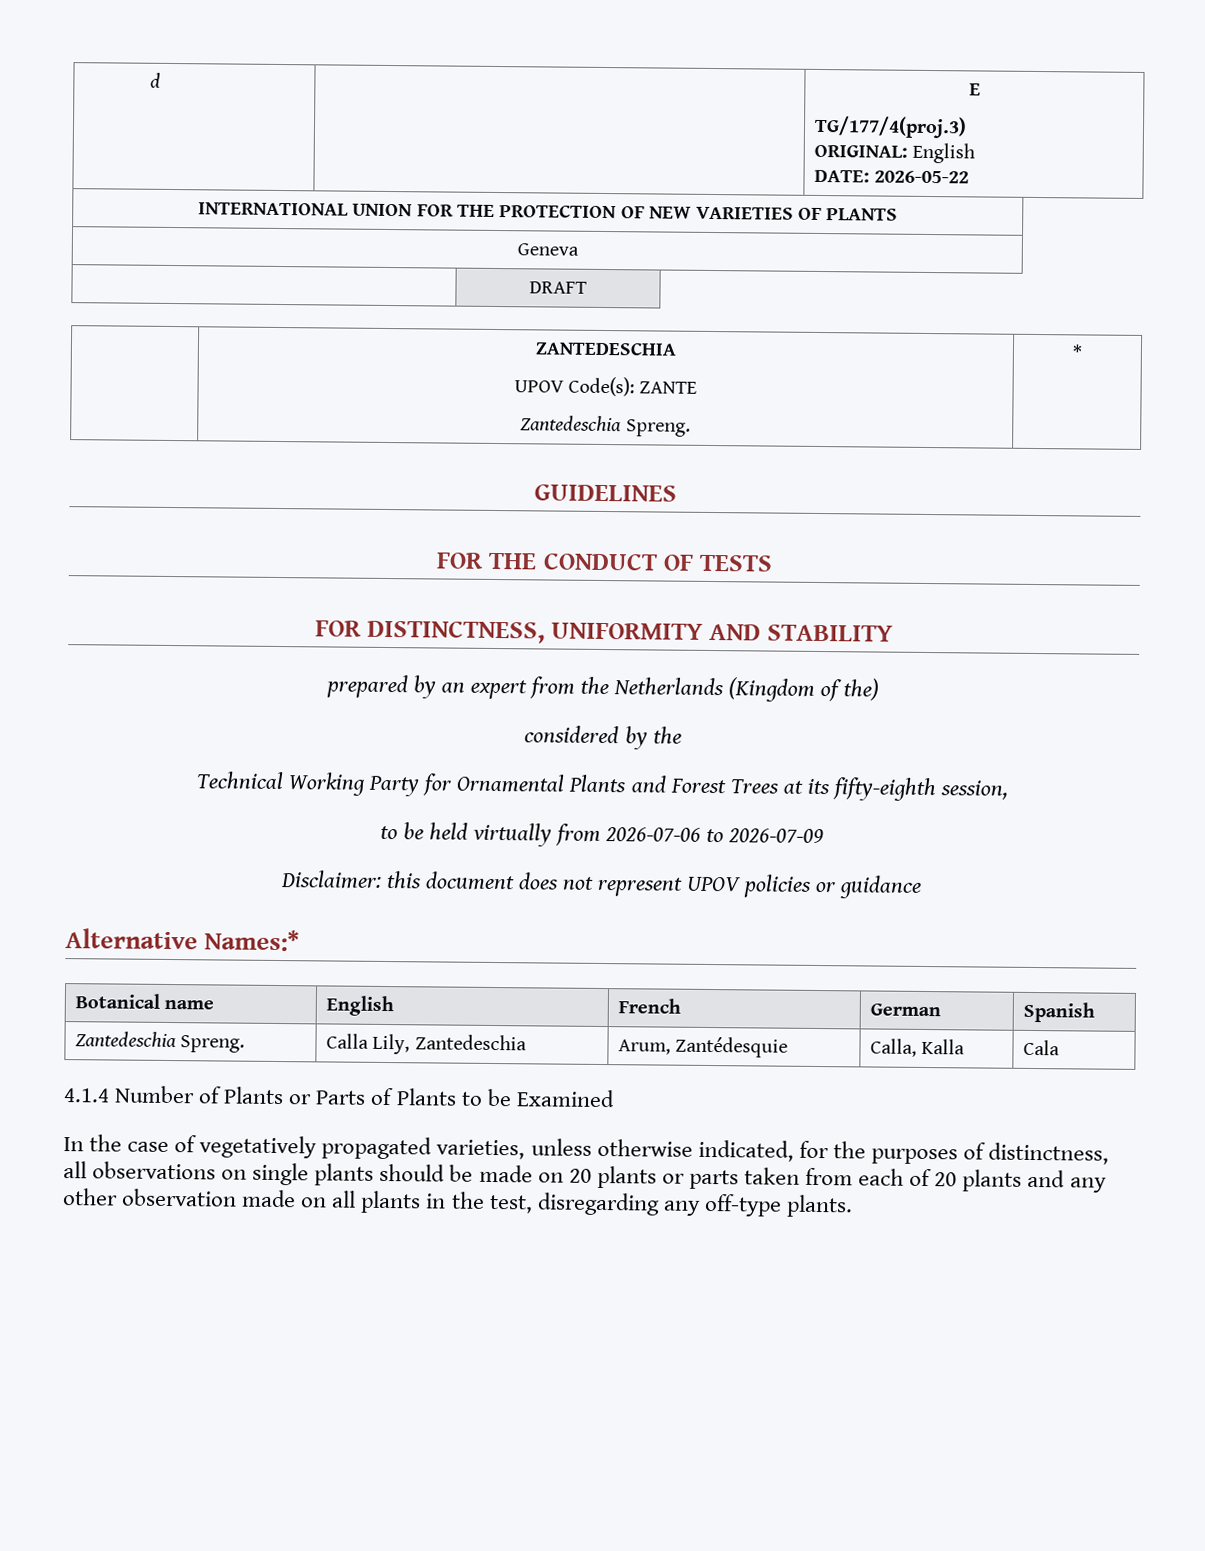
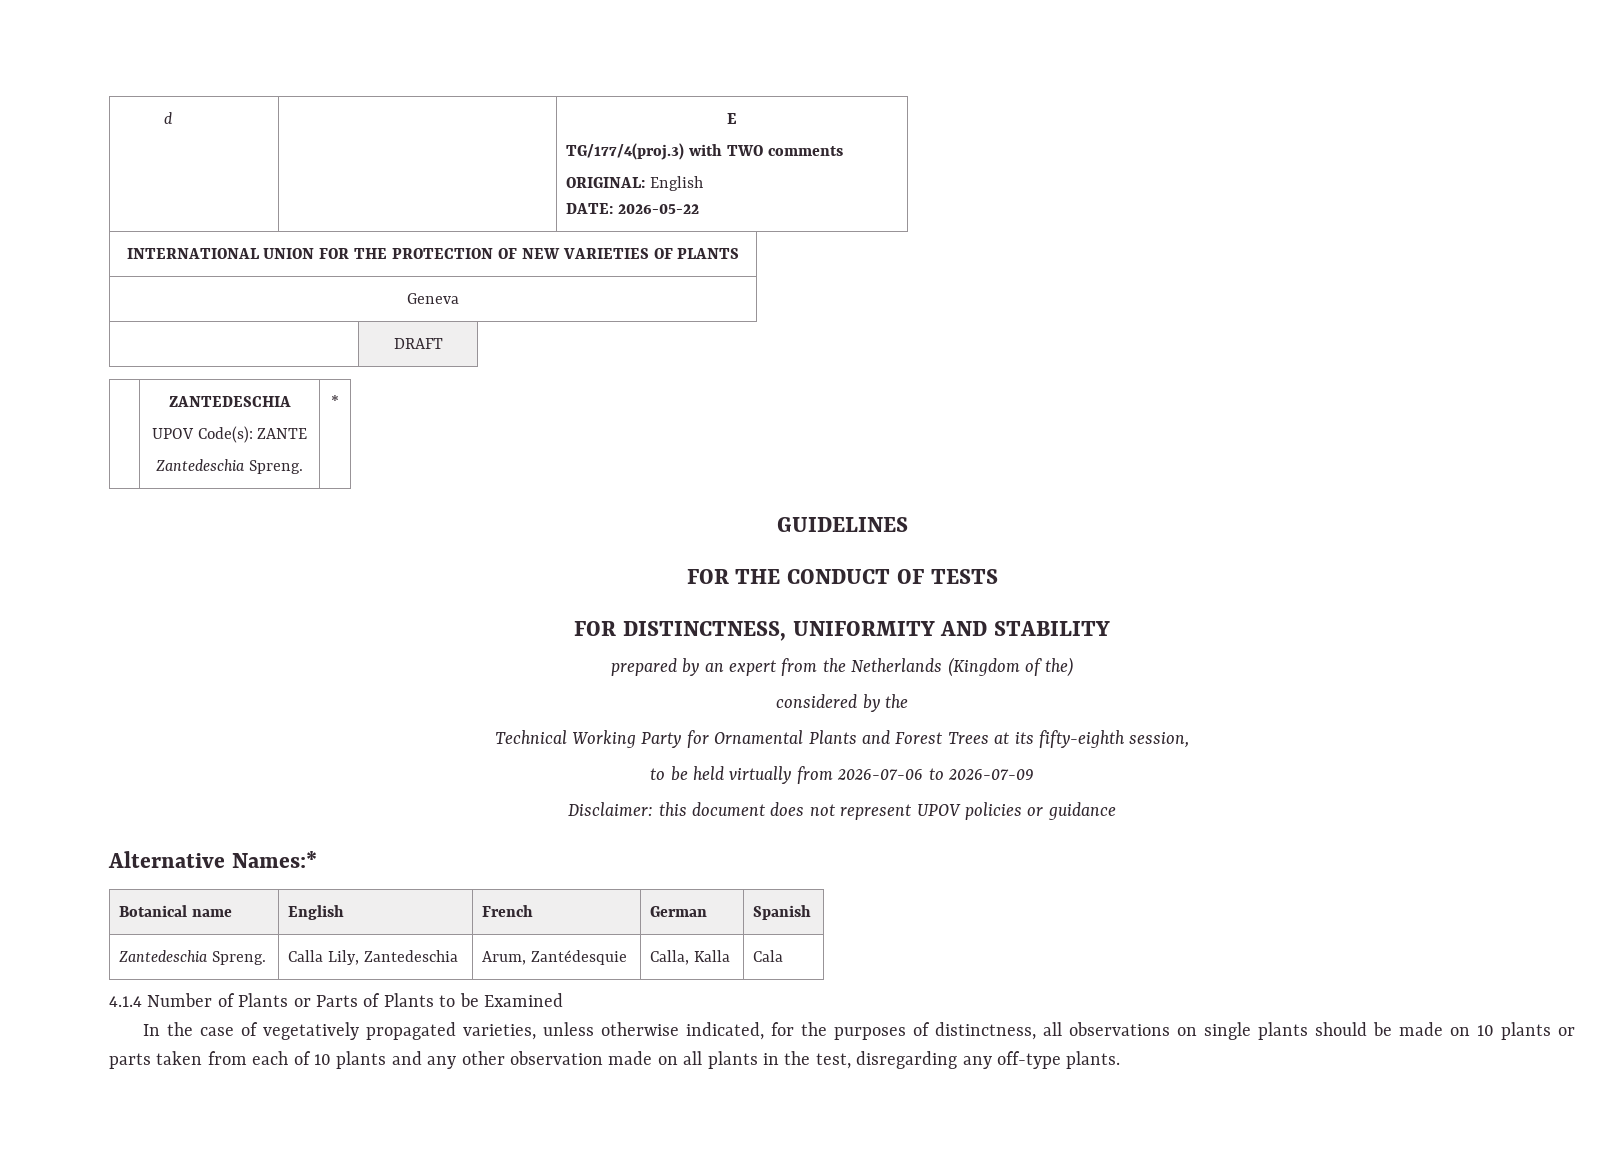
(967, 127) none -> [689,144,843,156] with TWO comments
[568,1168,592,1183] 20 -> [1477,1025,1495,1036] 10
[934,1172,958,1187] 20 -> [314,1054,331,1065] 10

